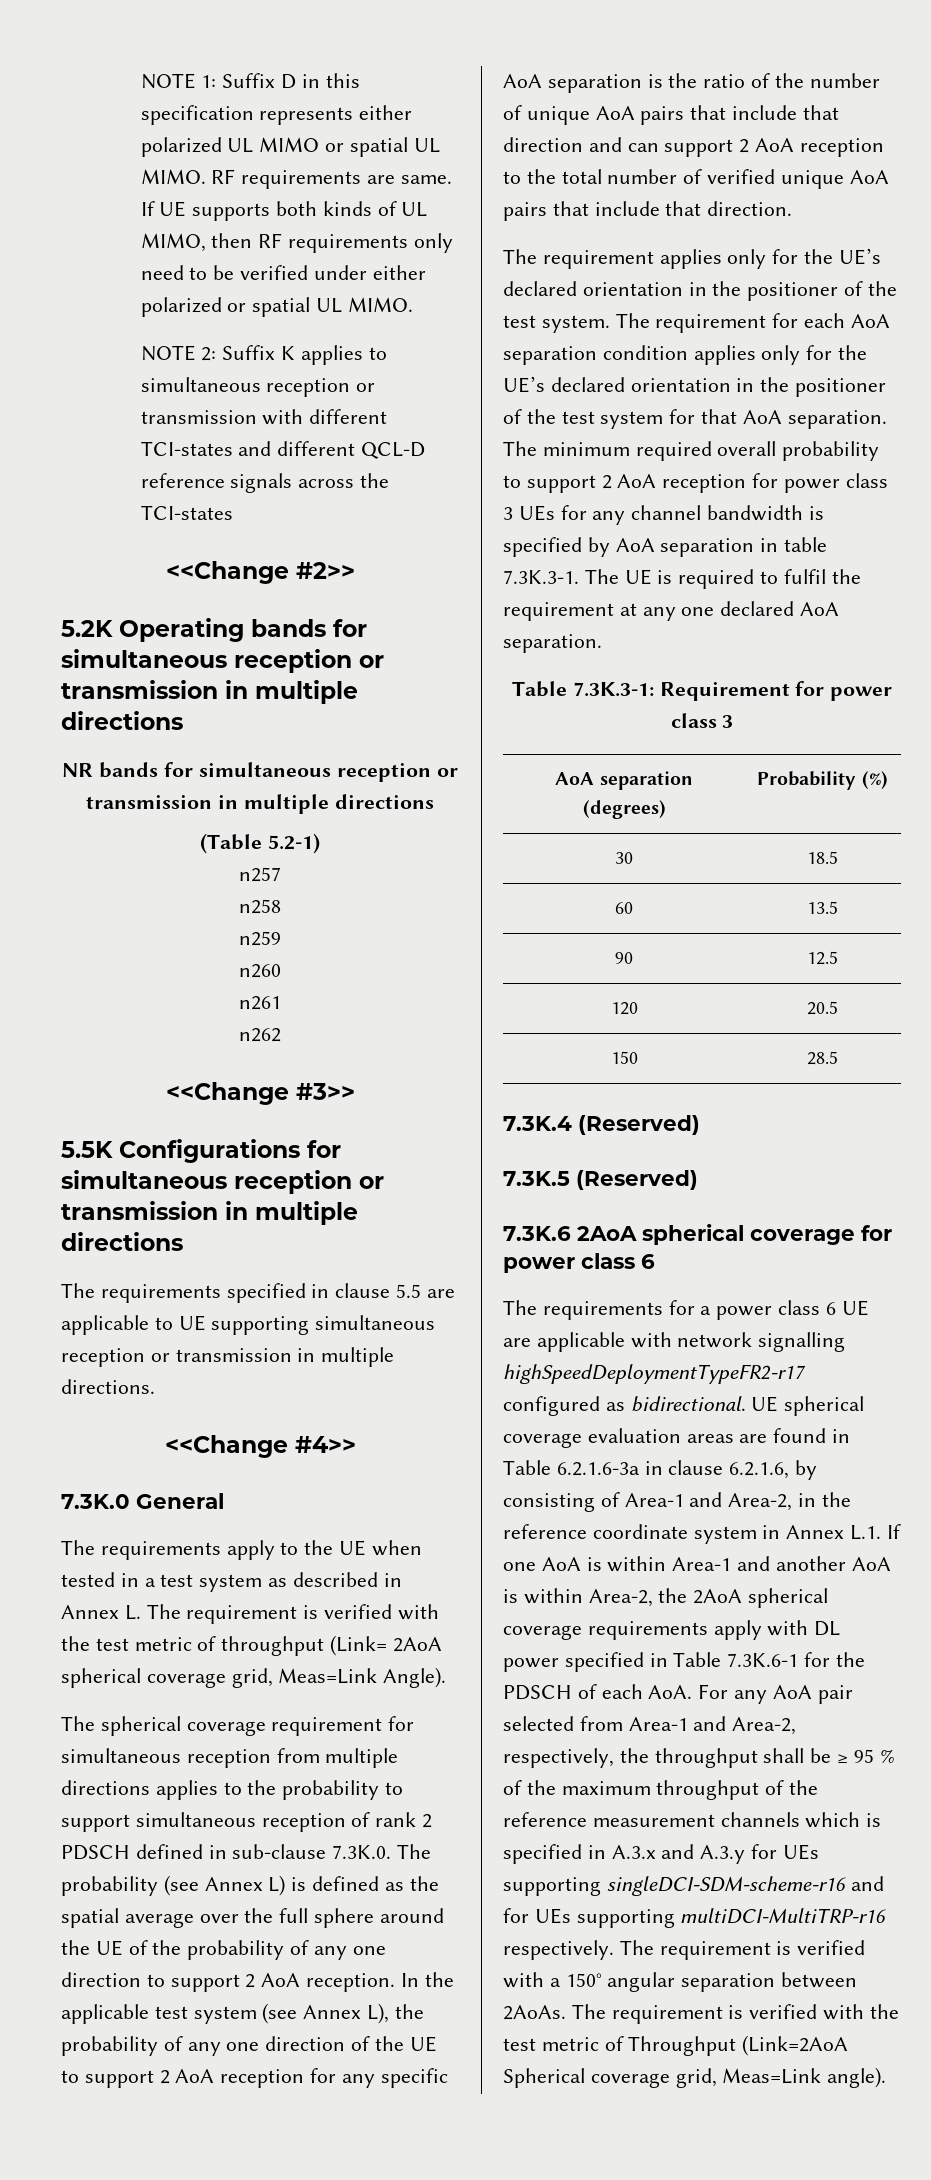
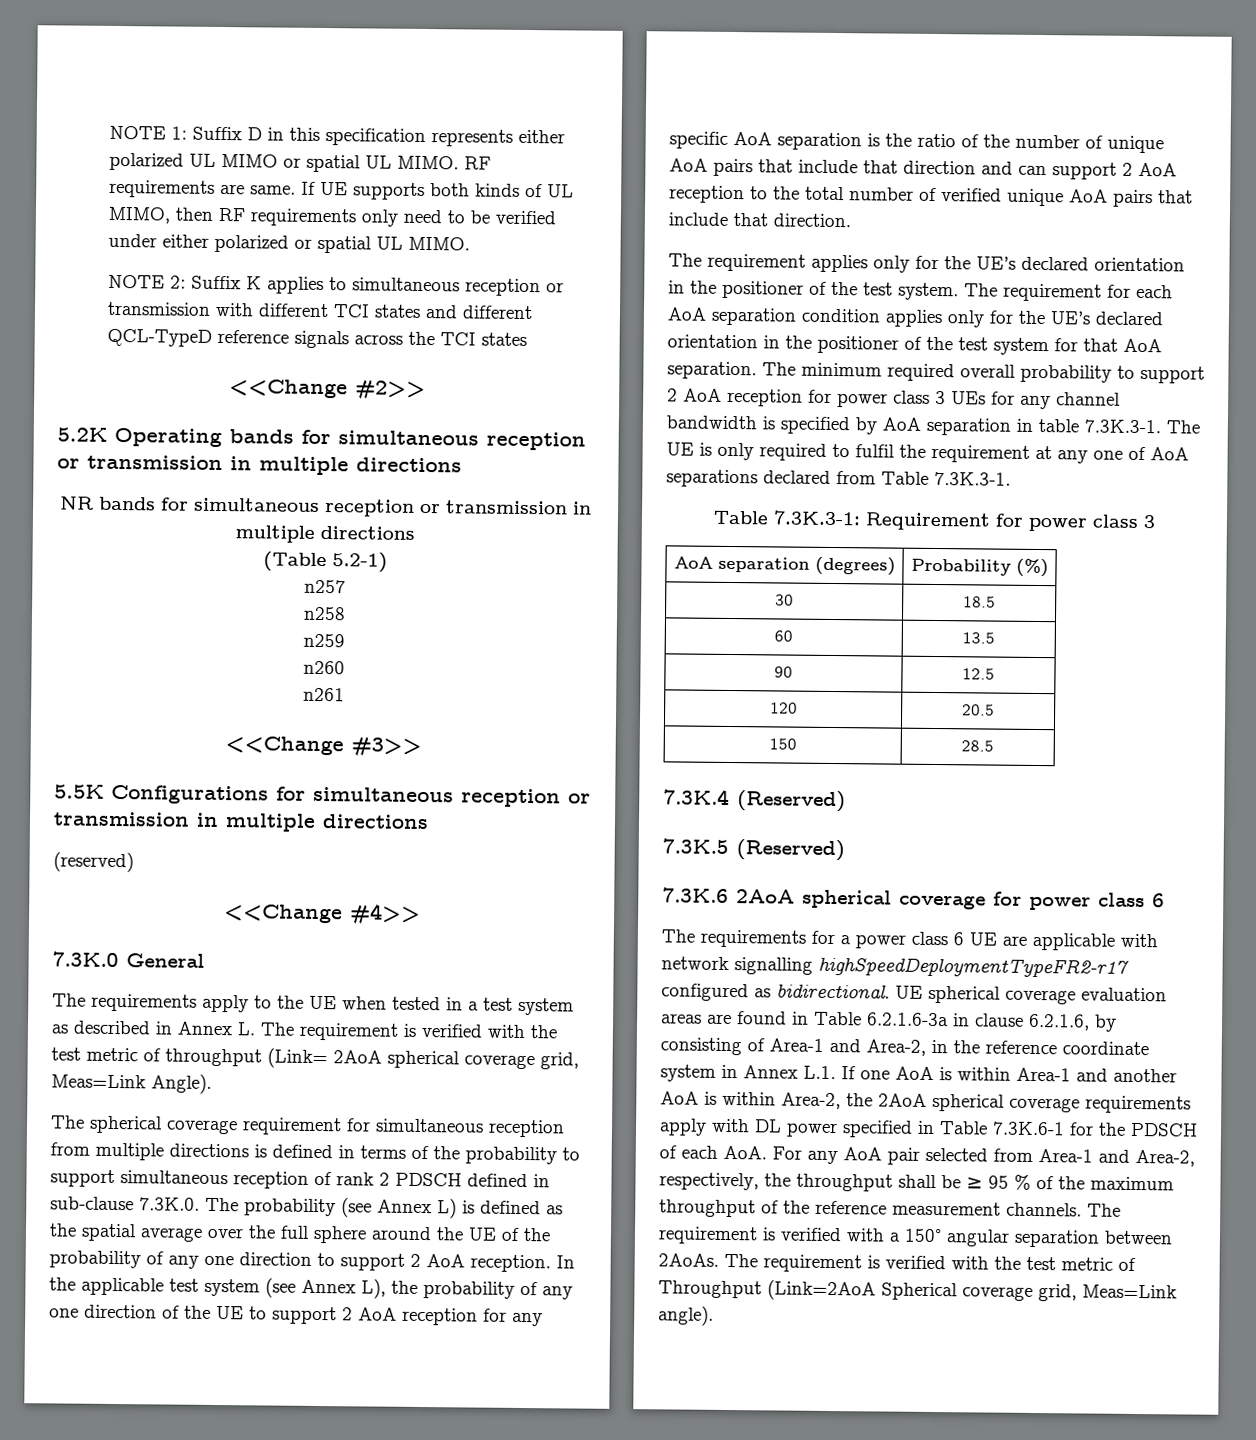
[140,441,233,456] TCI-states -> [332,304,421,318] TCI states
[361,442,426,459] QCL-D -> [106,328,212,347] QCL-TypeD
[140,505,233,520] TCI-states -> [439,332,527,346] TCI states
[239,1028,281,1042] // n262 -> (345, 694) none
[61,1283,455,1303] [61,1315,436,1335] [61,1347,395,1367] [61,1379,155,1394] The requirements specified in clause 5.5 are applicable to UE supporting simultaneous reception or transmission in multiple directions. -> [53,851,134,873] (reserved)
[155,1780,242,1800] applies to -> [254,1144,429,1160] is defined in terms of
(673, 577) none -> [717,442,754,461] only
[720,601,840,616] [503,634,602,653] declared AoA separation. -> [1128,446,1189,461] [666,469,1011,488] of AoA separations declared from Table 7.3K.3-1.
[720,1812,882,1828] [503,1844,819,1864] [503,1876,884,1896] [503,1908,887,1928] [503,1940,614,1960] channels which is specified in A.3.x and A.3.y for UEs supporting singleDCI-SDM-scheme-r16 and for UEs supporting multiDCI-MultiTRP-r16 respectively. -> [1006,1202,1082,1217] channels.

